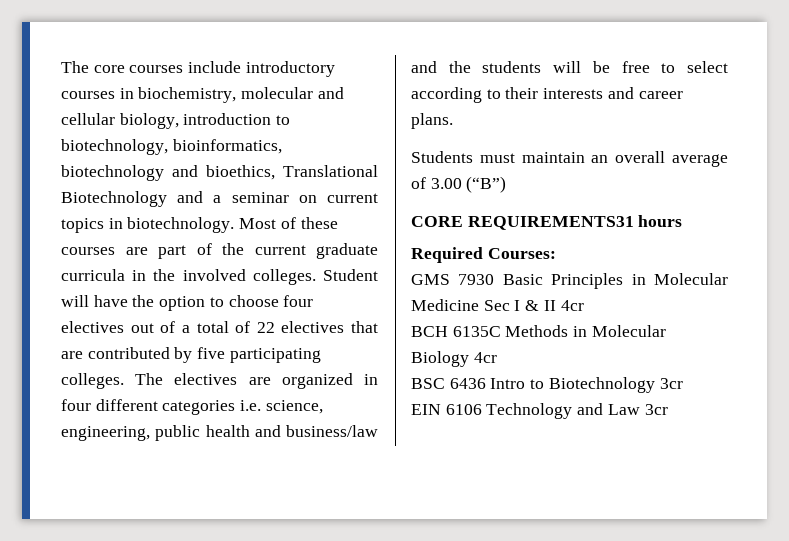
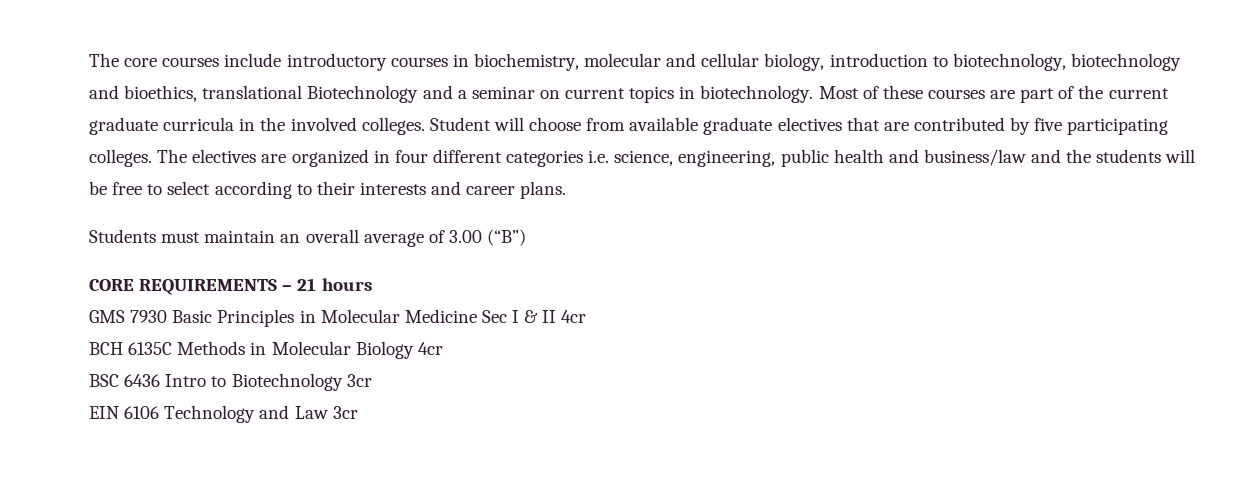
[172,139,282,154] bioinformatics, -> (1066, 62) none
[283,165,378,177] Translational -> [202,85,303,99] translational
[93,295,314,311] [61,321,275,333] have the option to choose four electives out of a total of 22 -> [529,117,773,135] choose from available graduate
[467,216,634,230] REQUIREMENTS31 -> [139,278,317,295] REQUIREMENTS – 21
[411,247,556,263] // Required Courses: -> (372, 284) none

